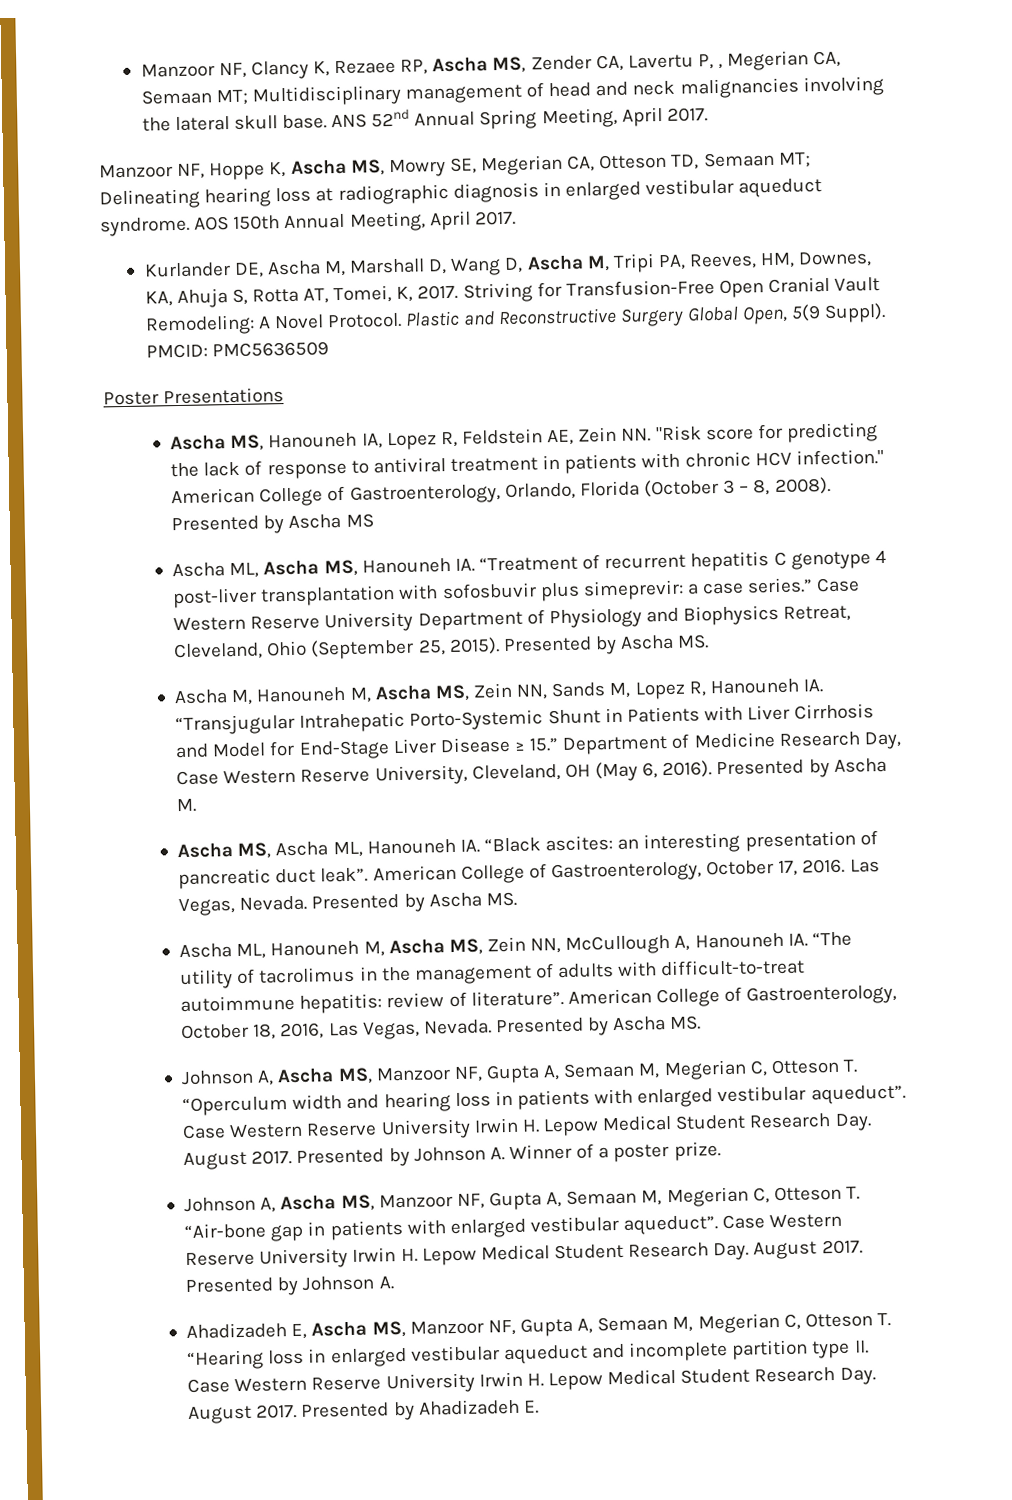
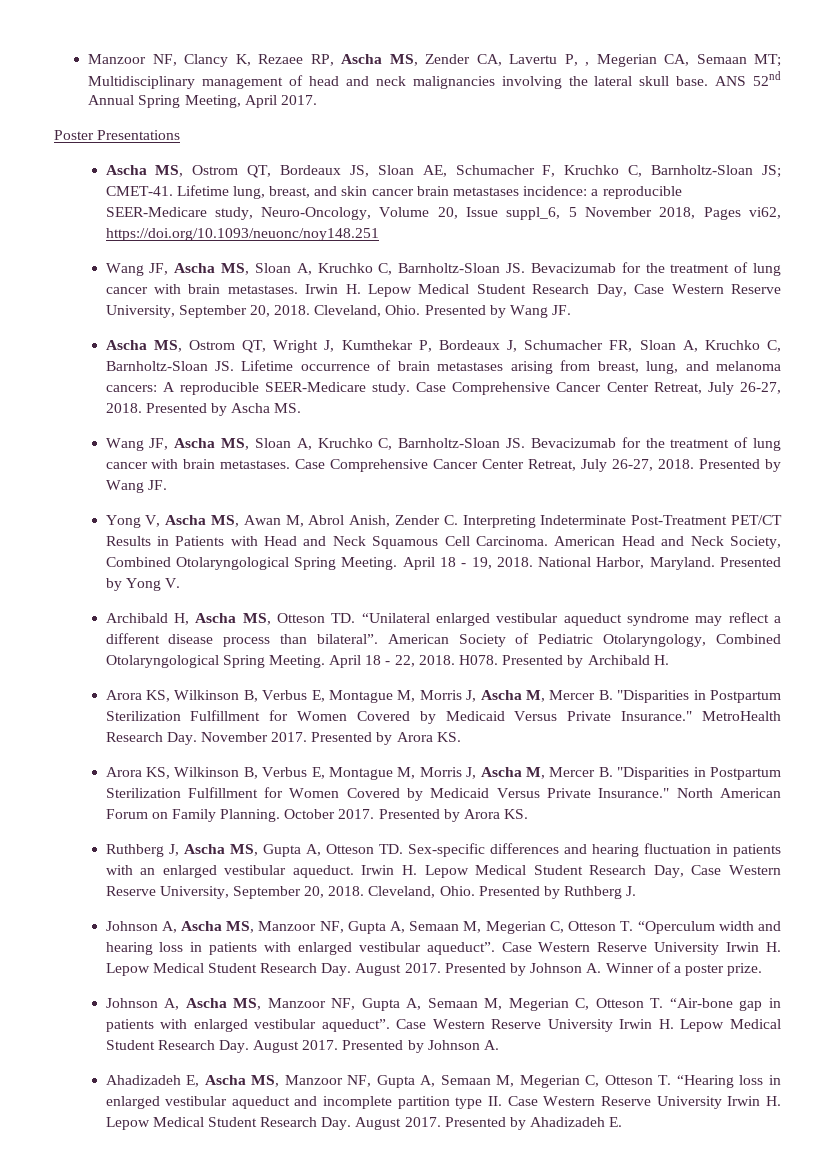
[99,151,811,181] [99,178,823,210] [100,210,516,237] [143,251,873,278] [144,276,881,309] [144,302,886,336] [145,341,329,359] [103,387,285,406] [170,422,878,452] [170,448,884,480] [171,476,831,507] [171,513,374,534] [172,549,887,579] [172,577,861,609] [173,604,852,633] [173,634,710,661] [174,678,823,706] [175,703,875,736] [175,731,902,760] [176,757,887,786] [176,798,198,813] [177,830,878,859] [178,858,880,890] [178,891,517,917] [179,931,852,960] [180,958,806,990] [180,984,898,1014] [181,1015,702,1040] Manzoor NF, Hoppe K, Ascha MS, Mowry SE, Megerian CA, Otteson TD, Semaan MT; Delineating hearing loss at radiographic diagnosis in enlarged vestibular aqueduct syndrome. AOS 150th Annual Meeting, April 2017. // Kurlander DE, Ascha M, Marshall D, Wang D, Ascha M, Tripi PA, Reeves, HM, Downes, KA, Ahuja S, Rotta AT, Tomei, K, 2017. Striving for Transfusion-Free Open Cranial Vault Remodeling: A Novel Protocol. Plastic and Reconstructive Surgery Global Open, 5(9 Suppl). PMCID: PMC5636509 // Poster Presentations // Ascha MS, Hanouneh IA, Lopez R, Feldstein AE, Zein NN. "Risk score for predicting the lack of response to antiviral treatment in patients with chronic HCV infection." American College of Gastroenterology, Orlando, Florida (October 3 – 8, 2008). Presented by Ascha MS // Ascha ML, Ascha MS, Hanouneh IA. “Treatment of recurrent hepatitis C genotype 4 post-liver transplantation with sofosbuvir plus simeprevir: a case series.” Case Western Reserve University Department of Physiology and Biophysics Retreat, Cleveland, Ohio (September 25, 2015). Presented by Ascha MS. // Ascha M, Hanouneh M, Ascha MS, Zein NN, Sands M, Lopez R, Hanouneh IA. “Transjugular Intrahepatic Porto-Systemic Shunt in Patients with Liver Cirrhosis and Model for End-Stage Liver Disease ≥ 15.” Department of Medicine Research Day, Case Western Reserve University, Cleveland, OH (May 6, 2016). Presented by Ascha M. // Ascha MS, Ascha ML, Hanouneh IA. “Black ascites: an interesting presentation of pancreatic duct leak”. American College of Gastroenterology, October 17, 2016. Las Vegas, Nevada. Presented by Ascha MS. // Ascha ML, Hanouneh M, Ascha MS, Zein NN, McCullough A, Hanouneh IA. “The utility of tacrolimus in the management of adults with difficult-to-treat autoimmune hepatitis: review of literature”. American College of Gastroenterology, October 18, 2016, Las Vegas, Nevada. Presented by Ascha MS. -> [54,130,181,140] [105,165,781,178] [105,185,682,199] [105,207,781,220] [105,228,379,241] [105,262,781,276] [105,284,782,297] [105,305,572,318] [105,340,781,353] [105,360,781,374] [105,382,782,395] [105,403,302,416] [105,437,781,451] [105,459,782,472] [105,480,167,493] [105,515,782,528] [105,536,781,549] [105,557,782,570] [105,578,180,591] [105,612,782,626] [105,633,782,647] [105,655,669,668] [105,690,781,703] [105,710,782,724] [105,732,461,745] [105,767,781,780] [105,787,781,801] [105,809,529,822] [105,843,781,857] [105,865,781,878] [105,886,637,899] Poster Presentations // Ascha MS, Ostrom QT, Bordeaux JS, Sloan AE, Schumacher F, Kruchko C, Barnholtz-Sloan JS; CMET-41. Lifetime lung, breast, and skin cancer brain metastases incidence: a reproducible SEER-Medicare study, Neuro-Oncology, Volume 20, Issue suppl_6, 5 November 2018, Pages vi62, https://doi.org/10.1093/neuonc/noy148.251 // Wang JF, Ascha MS, Sloan A, Kruchko C, Barnholtz-Sloan JS. Bevacizumab for the treatment of lung cancer with brain metastases. Irwin H. Lepow Medical Student Research Day, Case Western Reserve University, September 20, 2018. Cleveland, Ohio. Presented by Wang JF. // Ascha MS, Ostrom QT, Wright J, Kumthekar P, Bordeaux J, Schumacher FR, Sloan A, Kruchko C, Barnholtz-Sloan JS. Lifetime occurrence of brain metastases arising from breast, lung, and melanoma cancers: A reproducible SEER-Medicare study. Case Comprehensive Cancer Center Retreat, July 26-27, 2018. Presented by Ascha MS. // Wang JF, Ascha MS, Sloan A, Kruchko C, Barnholtz-Sloan JS. Bevacizumab for the treatment of lung cancer with brain metastases. Case Comprehensive Cancer Center Retreat, July 26-27, 2018. Presented by Wang JF. // Yong V, Ascha MS, Awan M, Abrol Anish, Zender C. Interpreting Indeterminate Post-Treatment PET/CT Results in Patients with Head and Neck Squamous Cell Carcinoma. American Head and Neck Society, Combined Otolaryngological Spring Meeting. April 18 - 19, 2018. National Harbor, Maryland. Presented by Yong V. // Archibald H, Ascha MS, Otteson TD. “Unilateral enlarged vestibular aqueduct syndrome may reflect a different disease process than bilateral”. American Society of Pediatric Otolaryngology, Combined Otolaryngological Spring Meeting. April 18 - 22, 2018. H078. Presented by Archibald H. // Arora KS, Wilkinson B, Verbus E, Montague M, Morris J, Ascha M, Mercer B. "Disparities in Postpartum Sterilization Fulfillment for Women Covered by Medicaid Versus Private Insurance." MetroHealth Research Day. November 2017. Presented by Arora KS. // Arora KS, Wilkinson B, Verbus E, Montague M, Morris J, Ascha M, Mercer B. "Disparities in Postpartum Sterilization Fulfillment for Women Covered by Medicaid Versus Private Insurance." North American Forum on Family Planning. October 2017. Presented by Arora KS. // Ruthberg J, Ascha MS, Gupta A, Otteson TD. Sex-specific differences and hearing fluctuation in patients with an enlarged vestibular aqueduct. Irwin H. Lepow Medical Student Research Day, Case Western Reserve University, September 20, 2018. Cleveland, Ohio. Presented by Ruthberg J.

